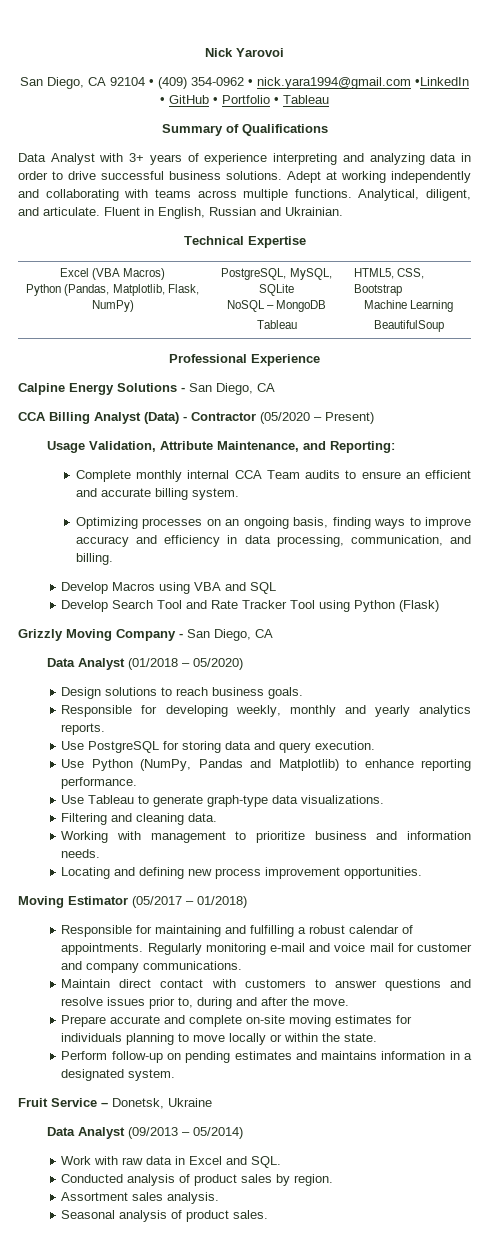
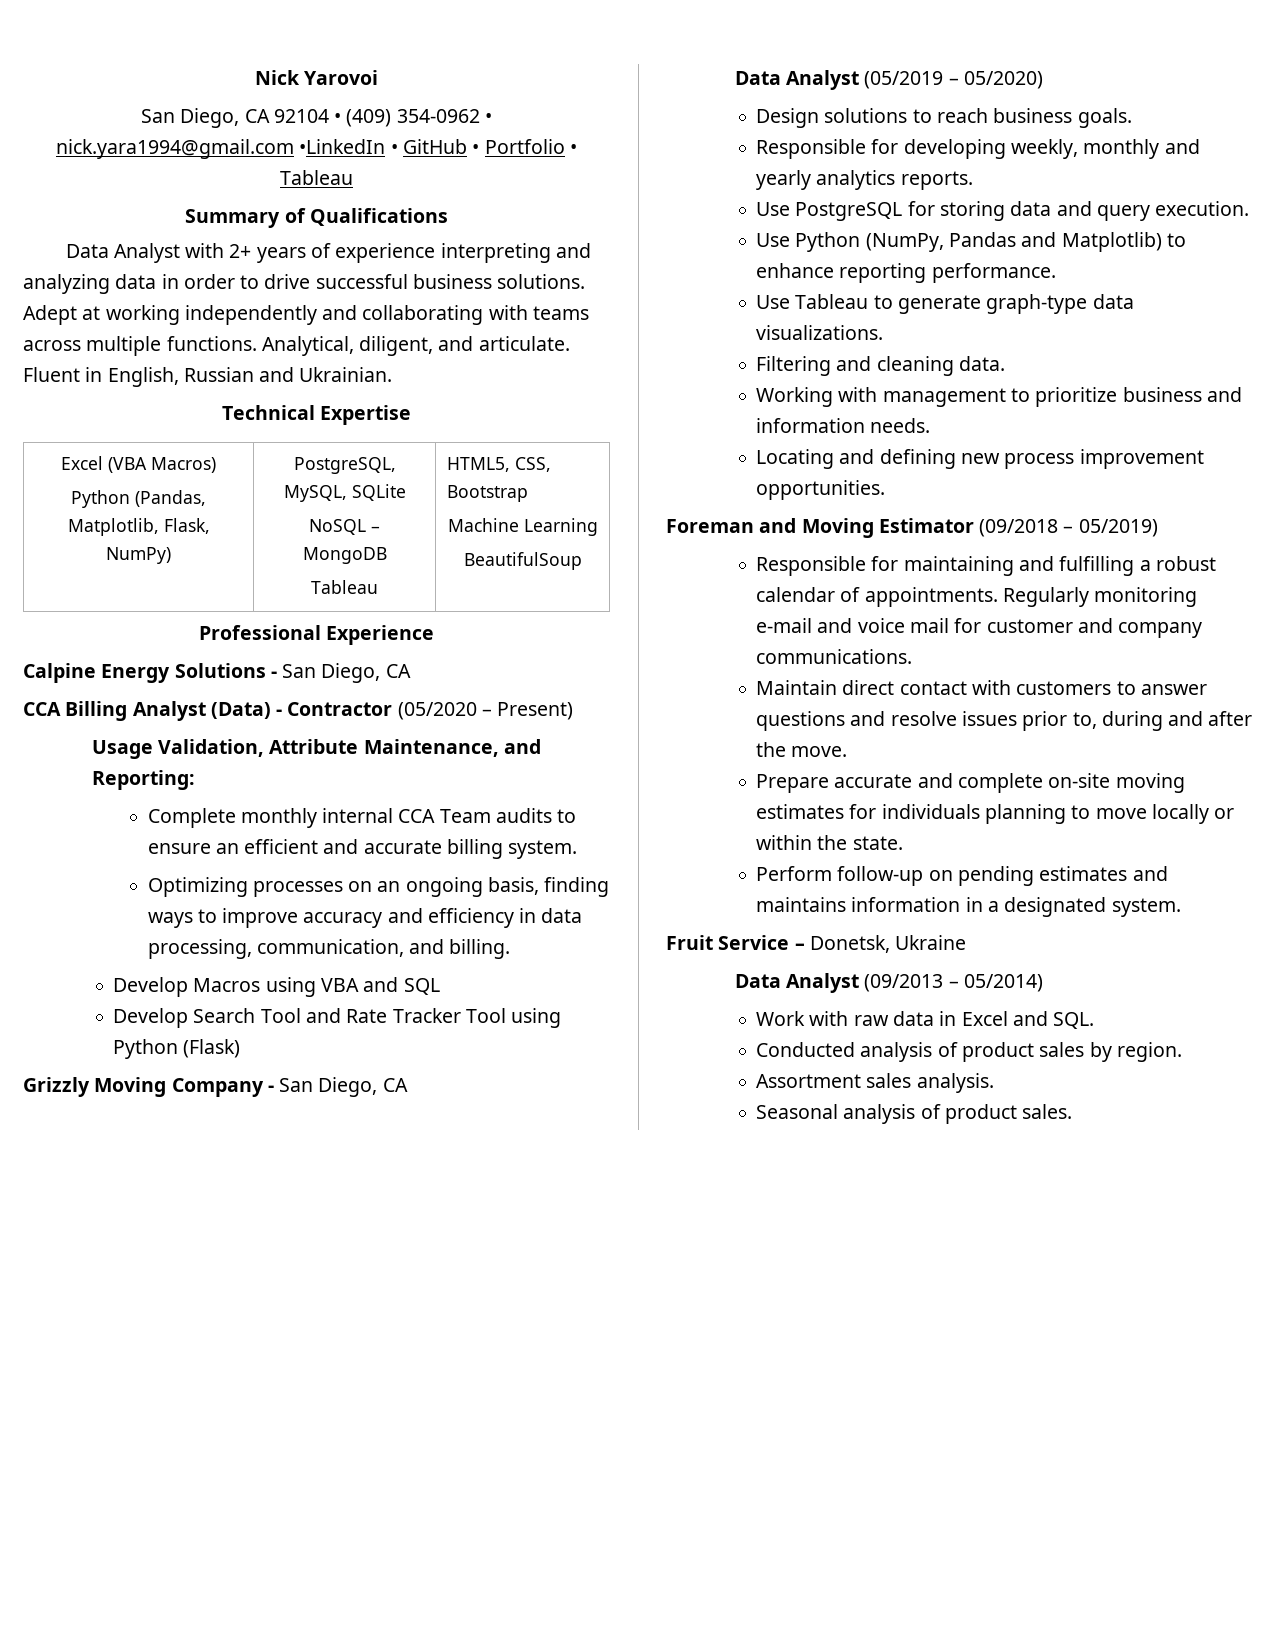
[129,153,145,162] 3+ -> [229,244,252,258] 2+
[128,658,179,670] (01/2018 -> [864,71,944,89] (05/2019
[18,896,247,908] Moving Estimator (05/2017 – 01/2018) -> [666,518,1158,538] Foreman and Moving Estimator (09/2018 – 05/2019)

